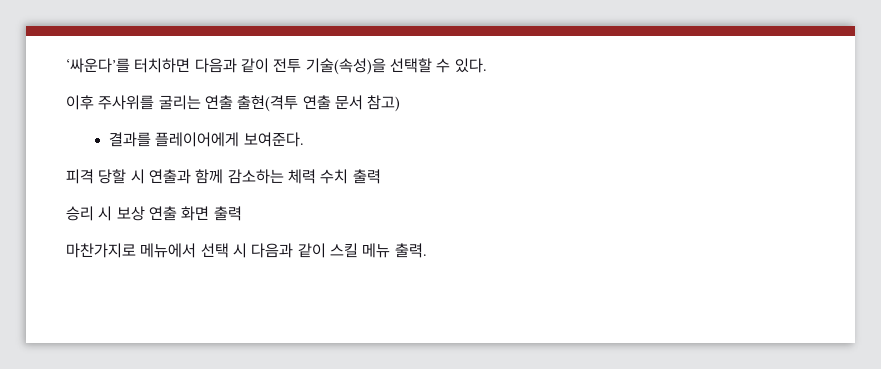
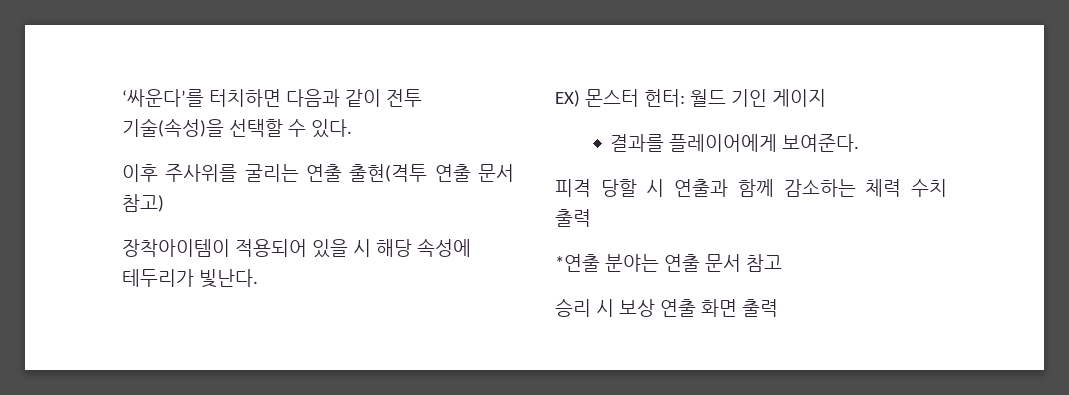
(401, 103) none -> [122,238,471,258] [122,269,258,288] [555,89,826,107] // 장착아이템이 적용되어 있을 시 해당 속성에 테두리가 빛난다. // EX) 몬스터 헌터: 월드 기인 게이지
(381, 176) none -> [555,254,782,272] // *연출 분야는 연출 문서 참고
[66,243,427,258] // 마찬가지로 메뉴에서 선택 시 다음과 같이 스킬 메뉴 출력. -> (778, 308) none

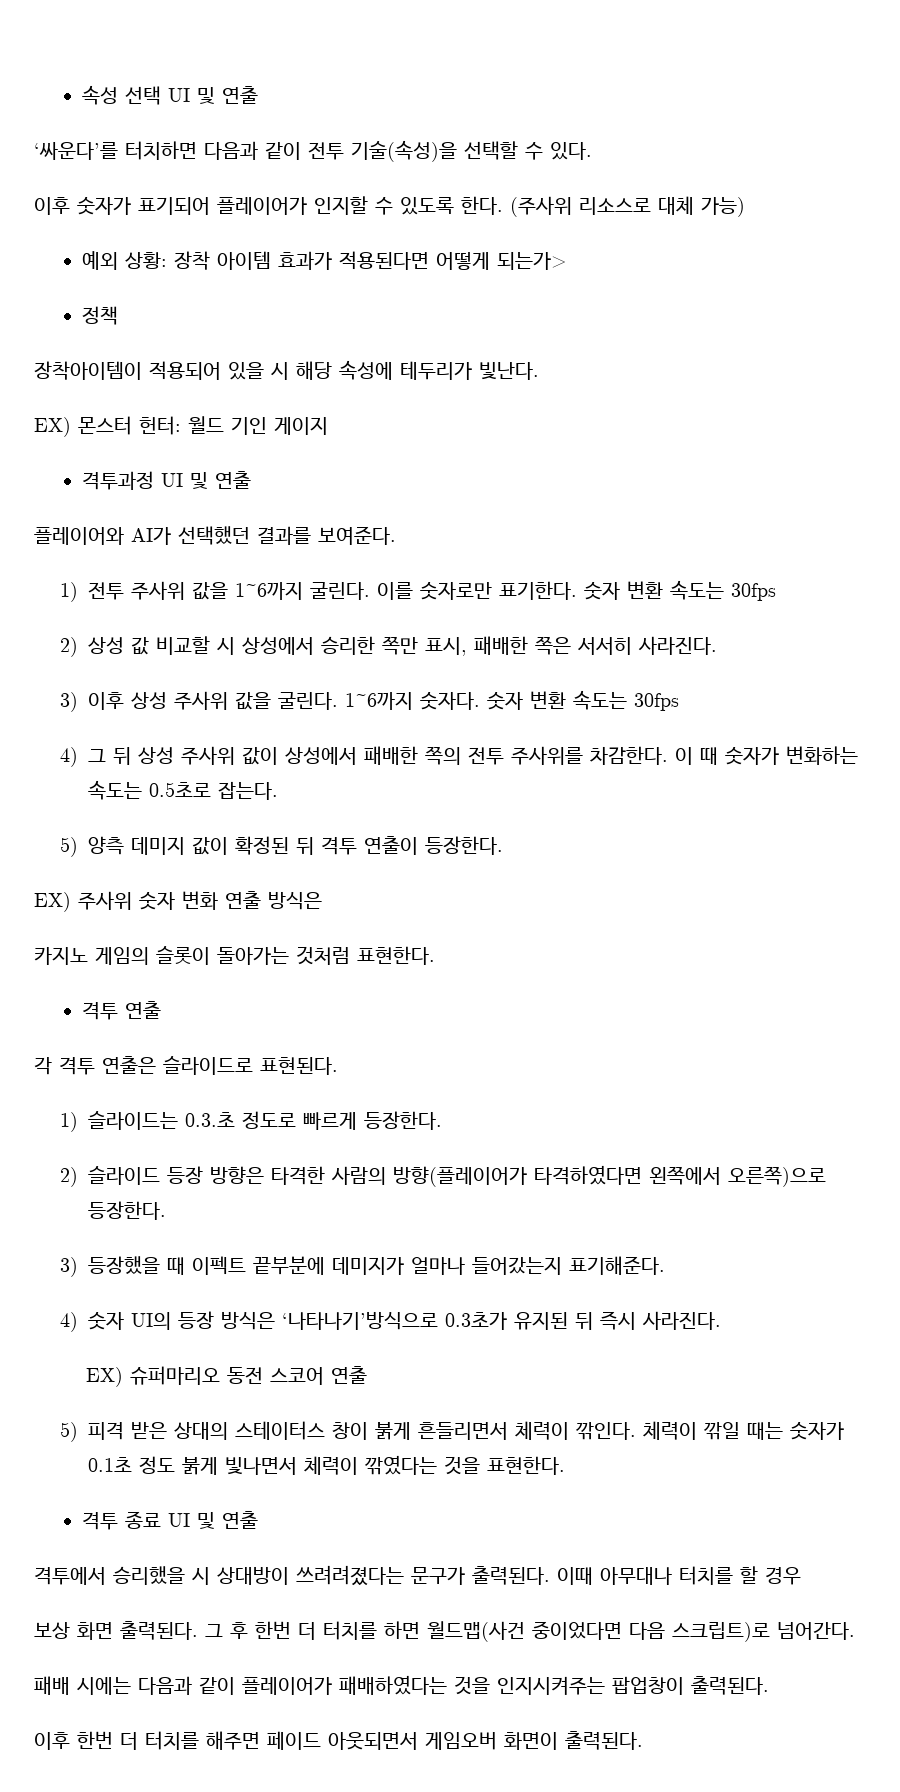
(122, 98) none -> [82,85,259,105] 속성 선택 UI 및 연출 //
[165,164,514,182] [122,194,164,212] 주사위를 굴리는 연출 출현(격투 연출 문서 참고) -> [77,196,745,217] [82,251,568,270] [82,306,119,325] 숫자가 표기되어 플레이어가 인지할 수 있도록 한다. (주사위 리소스로 대체 가능) // 예외 상황: 장착 아이템 효과가 적용된다면 어떻게 되는가> // 정책
[610,134,860,152] [555,179,947,197] [555,209,591,227] [555,254,782,272] [555,298,778,317] 결과를 플레이어에게 보여준다. // 피격 당할 시 연출과 함께 감소하는 체력 수치 출력 // *연출 분야는 연출 문서 참고 // 승리 시 보상 연출 화면 출력 -> [82,471,252,490] [34,526,396,545] [60,580,777,602] [60,636,718,657] [60,690,680,712] [60,746,859,767] [88,780,279,800] [60,836,504,857] [34,891,322,912] [34,946,435,965] [82,1001,162,1020] [34,1056,338,1075] [60,1111,443,1132] [60,1165,827,1187] [88,1201,167,1220] [60,1256,666,1277] [60,1311,722,1332] [86,1366,368,1387] [60,1421,845,1442] [88,1455,566,1475] [82,1511,259,1530] [34,1565,801,1586] [34,1621,855,1642] [34,1675,769,1695] [34,1731,643,1750] 격투과정 UI 및 연출 // 플레이어와 AI가 선택했던 결과를 보여준다. // 1) 전투 주사위 값을 1~6까지 굴린다. 이를 숫자로만 표기한다. 숫자 변환 속도는 30fps // 2) 상성 값 비교할 시 상성에서 승리한 쪽만 표시, 패배한 쪽은 서서히 사라진다. // 3) 이후 상성 주사위 값을 굴린다. 1~6까지 숫자다. 숫자 변환 속도는 30fps // 4) 그 뒤 상성 주사위 값이 상성에서 패배한 쪽의 전투 주사위를 차감한다. 이 때 숫자가 변화하는 속도는 0.5초로 잡는다. // 5) 양측 데미지 값이 확정된 뒤 격투 연출이 등장한다. // EX) 주사위 숫자 변화 연출 방식은 // 카지노 게임의 슬롯이 돌아가는 것처럼 표현한다. // 격투 연출 // 각 격투 연출은 슬라이드로 표현된다. // 1) 슬라이드는 0.3.초 정도로 빠르게 등장한다. // 2) 슬라이드 등장 방향은 타격한 사람의 방향(플레이어가 타격하였다면 왼쪽에서 오른쪽)으로 등장한다. // 3) 등장했을 때 이펙트 끝부분에 데미지가 얼마나 들어갔는지 표기해준다. // 4) 숫자 UI의 등장 방식은 ‘나타나기’방식으로 0.3초가 유지된 뒤 즉시 사라진다. // EX) 슈퍼마리오 동전 스코어 연출 // 5) 피격 받은 상대의 스테이터스 창이 붉게 흔들리면서 체력이 깎인다. 체력이 깎일 때는 숫자가 0.1초 정도 붉게 빛나면서 체력이 깎였다는 것을 표현한다. // 격투 종료 UI 및 연출 // 격투에서 승리했을 시 상대방이 쓰려려졌다는 문구가 출력된다. 이때 아무대나 터치를 할 경우 // 보상 화면 출력된다. 그 후 한번 더 터치를 하면 월드맵(사건 중이었다면 다음 스크립트)로 넘어간다. // 패배 시에는 다음과 같이 플레이어가 패배하였다는 것을 인지시켜주는 팝업창이 출력된다. // 이후 한번 더 터치를 해주면 페이드 아웃되면서 게임오버 화면이 출력된다.

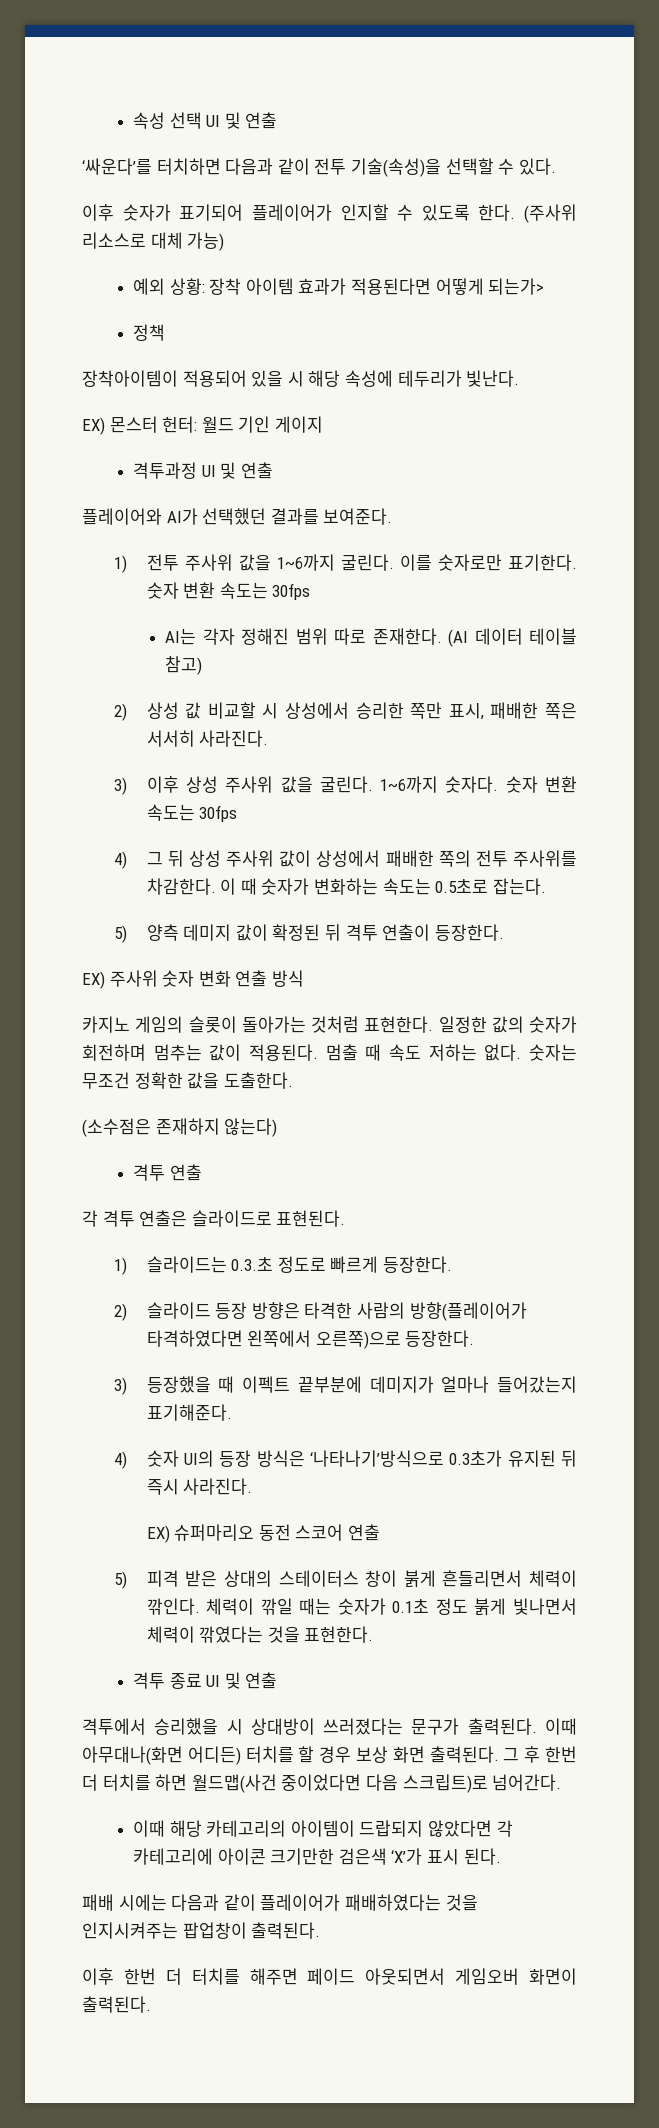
(777, 592) none -> [165,628,577,647] [165,656,203,675] // AI는 각자 정해진 범위 따로 존재한다. (AI 데이터 테이블 참고)
[268,891,322,910] 방식은 -> [271,970,304,987] 방식
(435, 955) none -> [438,1016,577,1033] [82,1044,577,1061] [82,1072,293,1089] [82,1118,278,1137] 일정한 값의 숫자가 회전하며 멈추는 값이 적용된다. 멈출 때 속도 저하는 없다. 숫자는 무조건 정확한 값을 도출한다. // (소수점은 존재하지 않는다)
[296,1565,404,1586] 쓰려려졌다는 -> [323,1718,404,1735] 쓰러졌다는
[600,1567,672,1585] 아무대나 -> [82,1746,241,1765] 아무대나(화면 어디든)
(801, 1576) // -> (352, 1754) none
(855, 1631) none -> [133,1820,513,1837] [133,1848,501,1865] // 이때 해당 카테고리의 아이템이 드랍되지 않았다면 각 카테고리에 아이콘 크기만한 검은색 ‘X’가 표시 된다.

